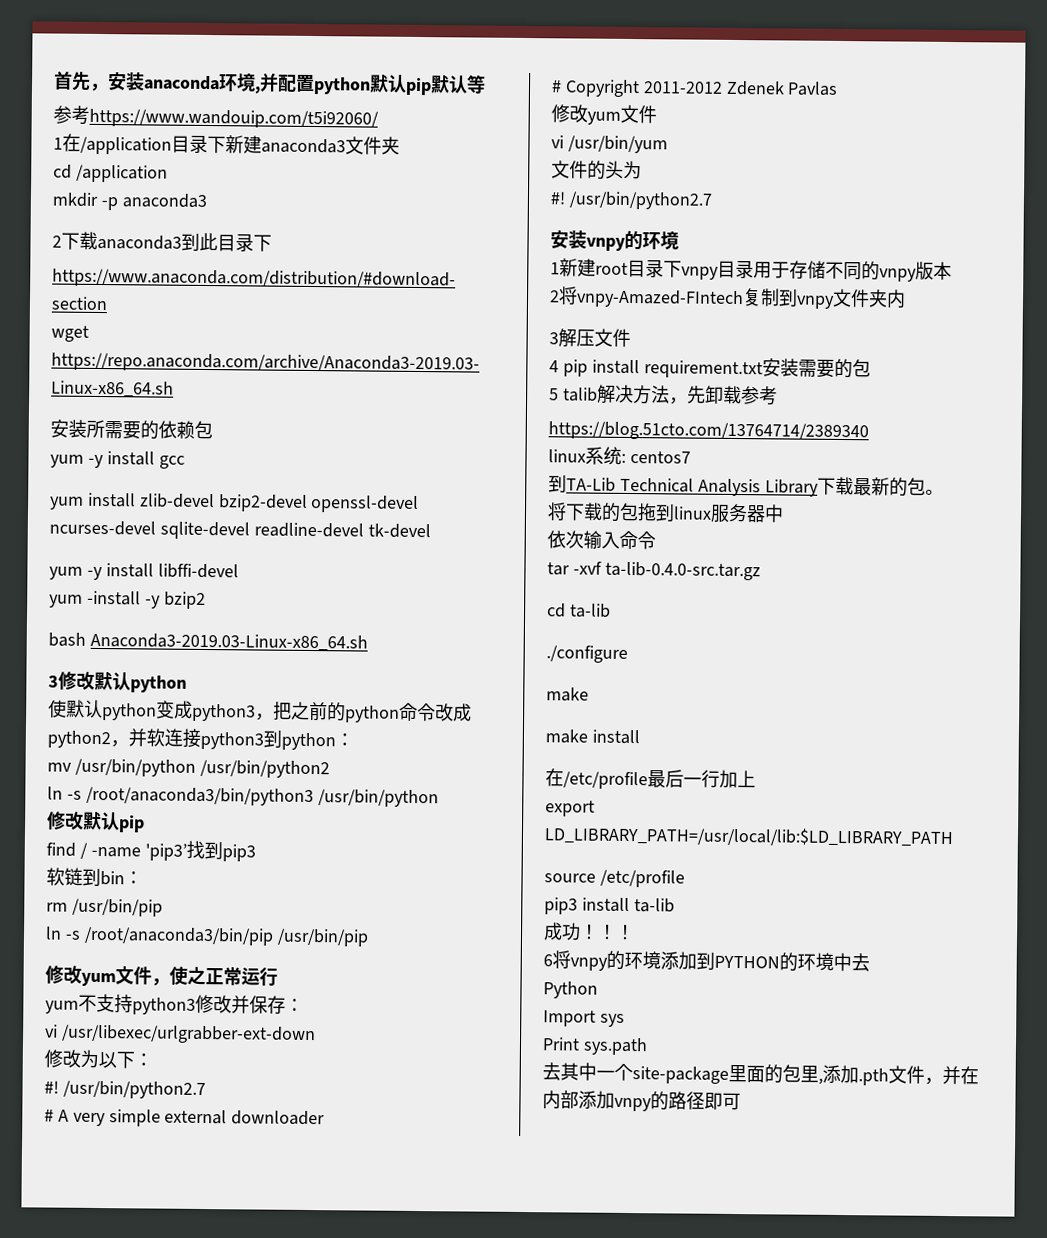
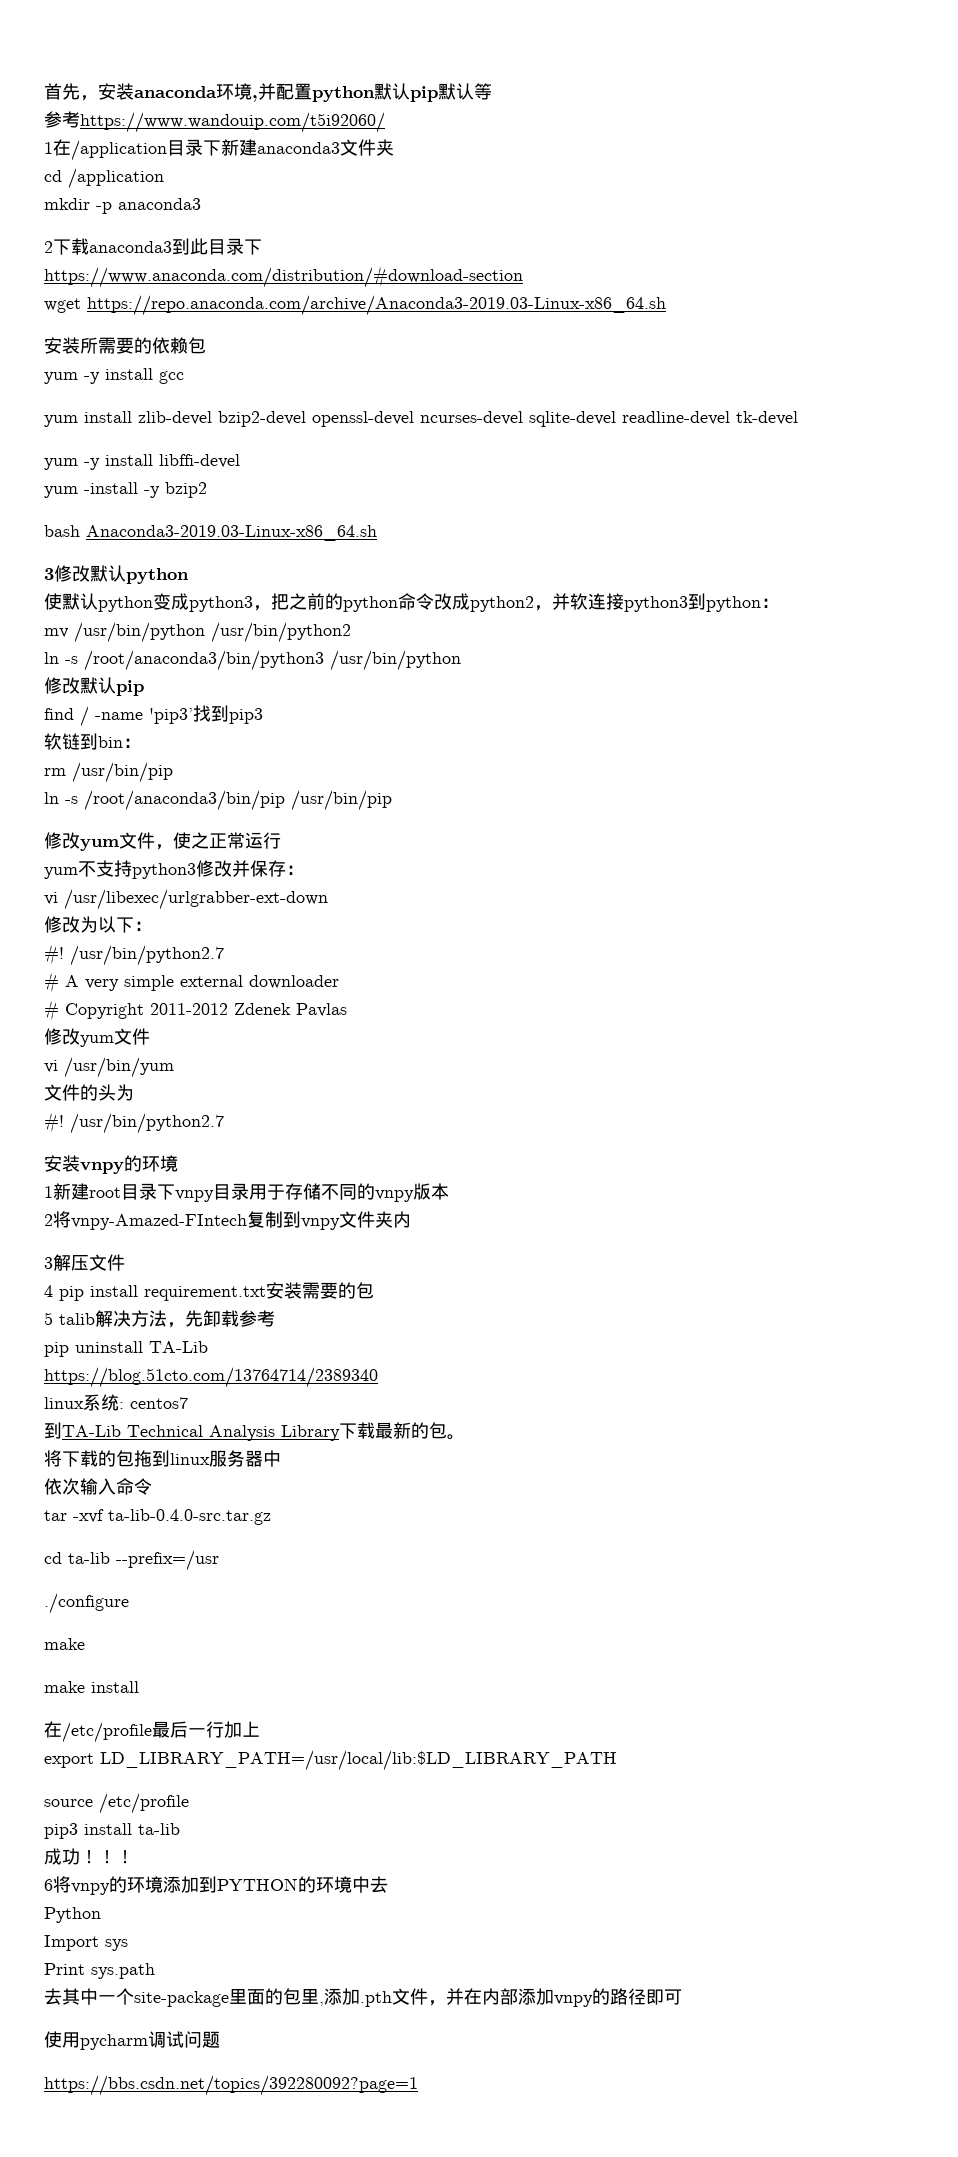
(778, 396) none -> [44,1341,208,1357] // pip uninstall TA-Lib
(611, 610) none -> [116,1550,219,1571] --prefix=/usr
(741, 1101) none -> [44,2031,220,2050] [44,2075,418,2096] // 使用pycharm调试问题 // https://bbs.csdn.net/topics/392280092?page=1

